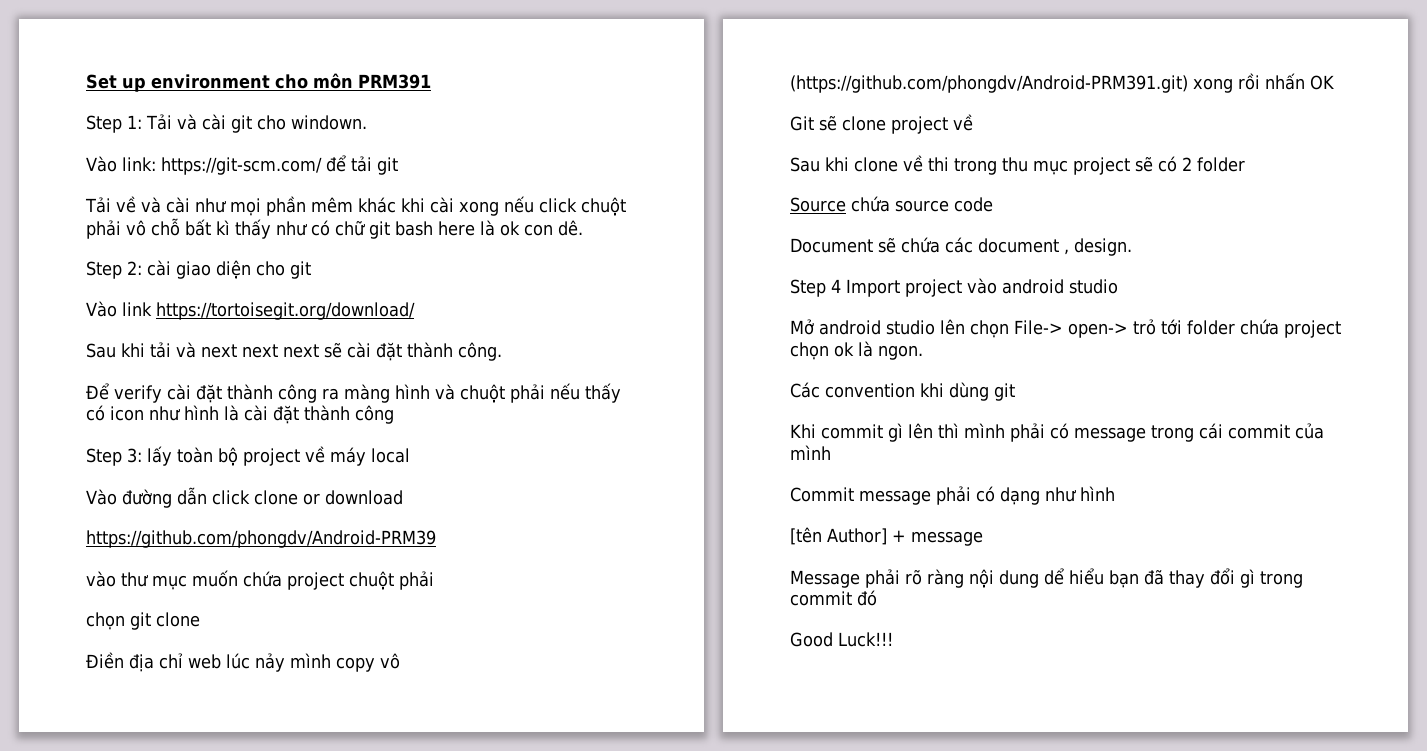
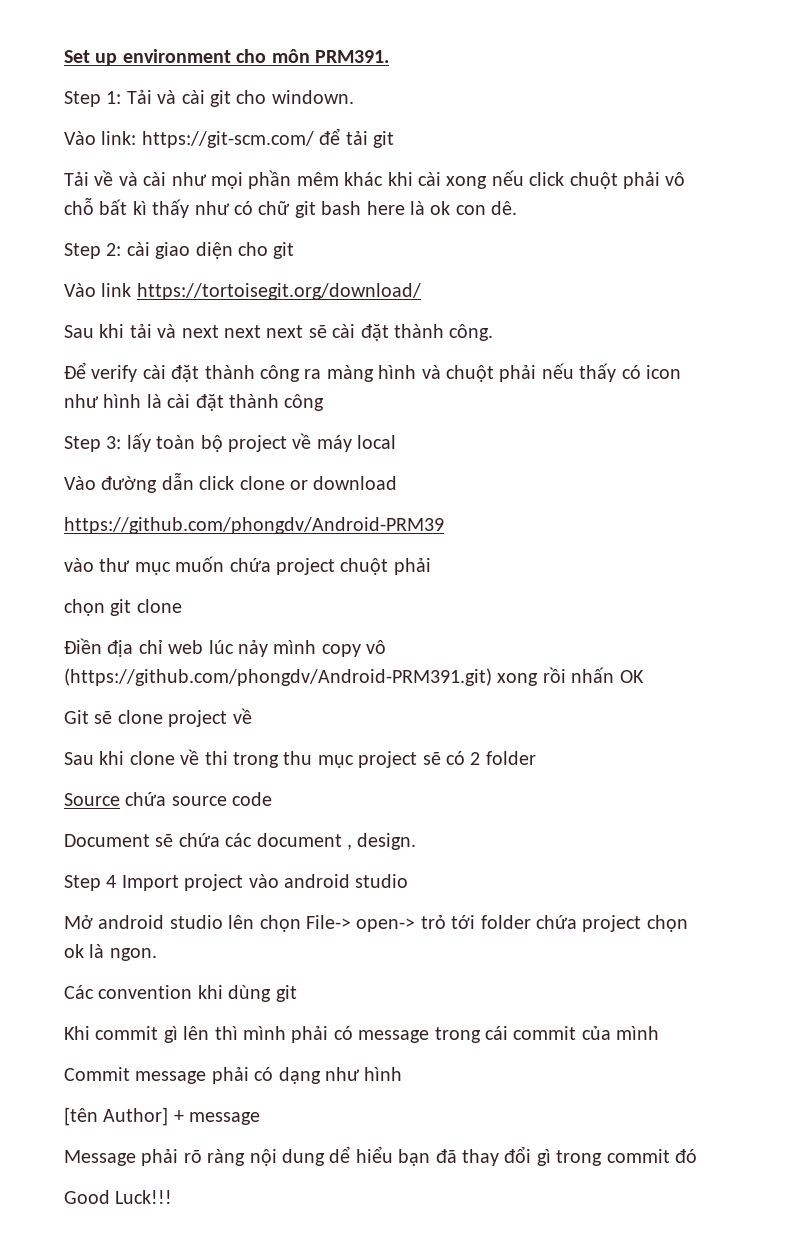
[358,74,431,89] PRM391 -> [315,50,389,63] PRM391.

